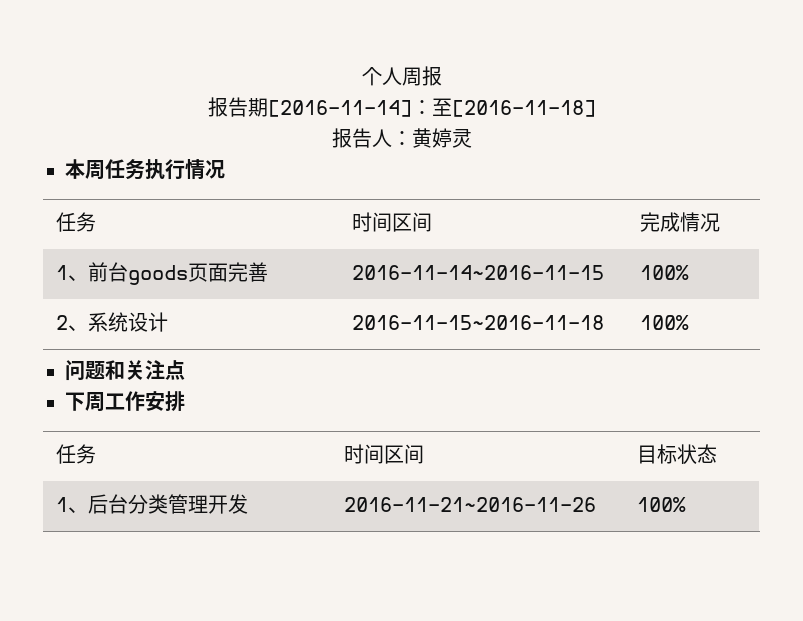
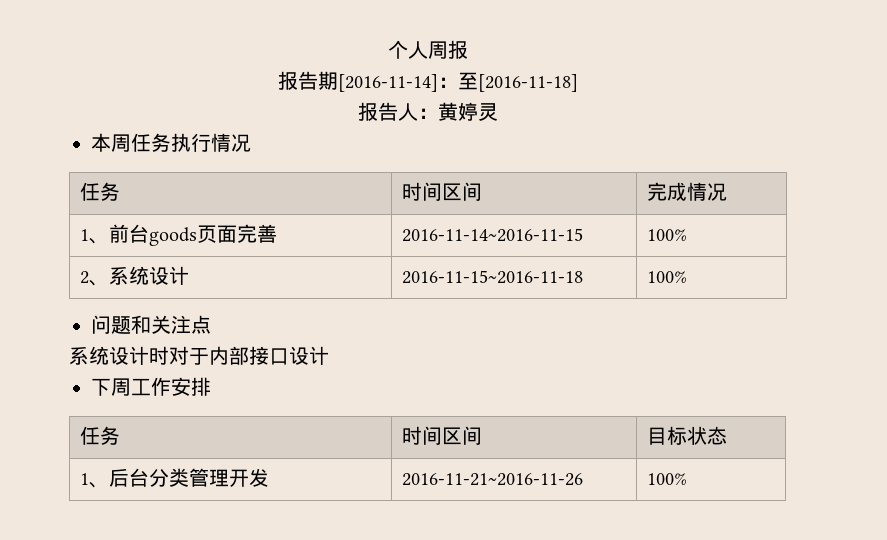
(185, 370) none -> [69,346,329,365] // 系统设计时对于内部接口设计

